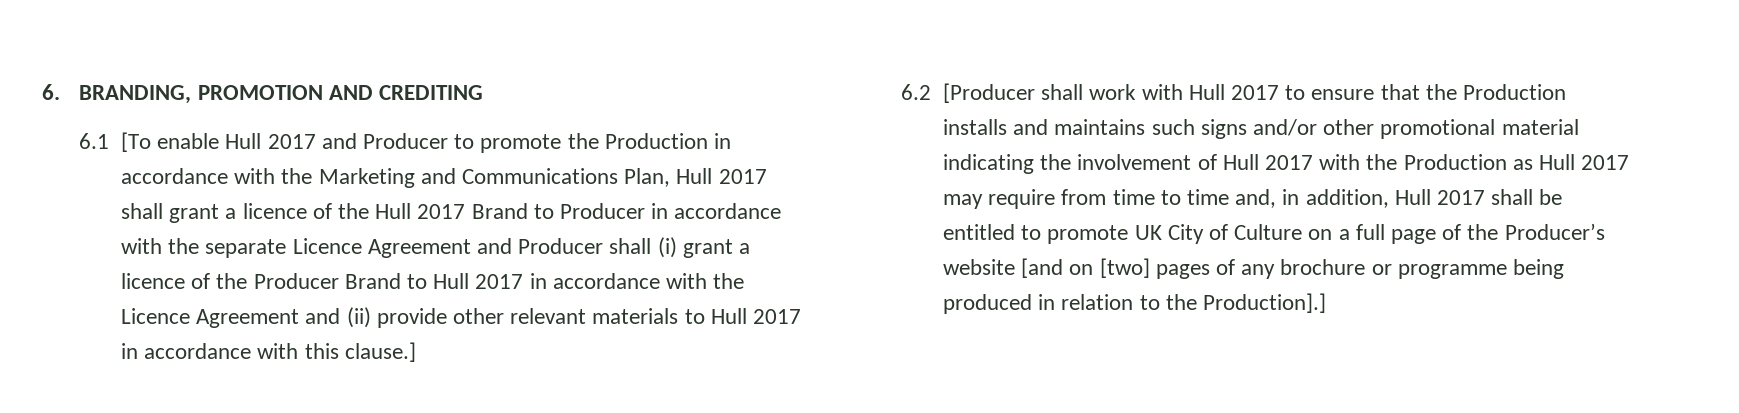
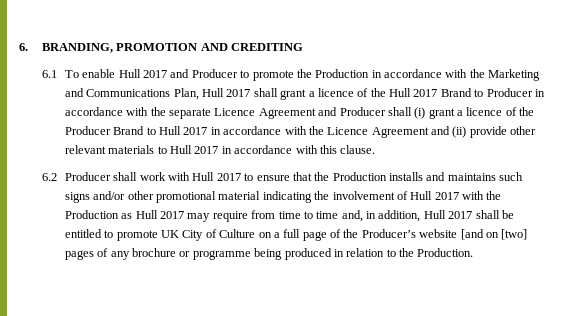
[120,132,151,152] [To -> [64,70,79,78] To
[344,342,416,362] clause.] -> [340,145,376,154] clause.
[942,83,1035,103] [Producer -> [64,172,111,181] Producer
[1202,293,1326,313] Production].] -> [417,248,474,257] Production.

